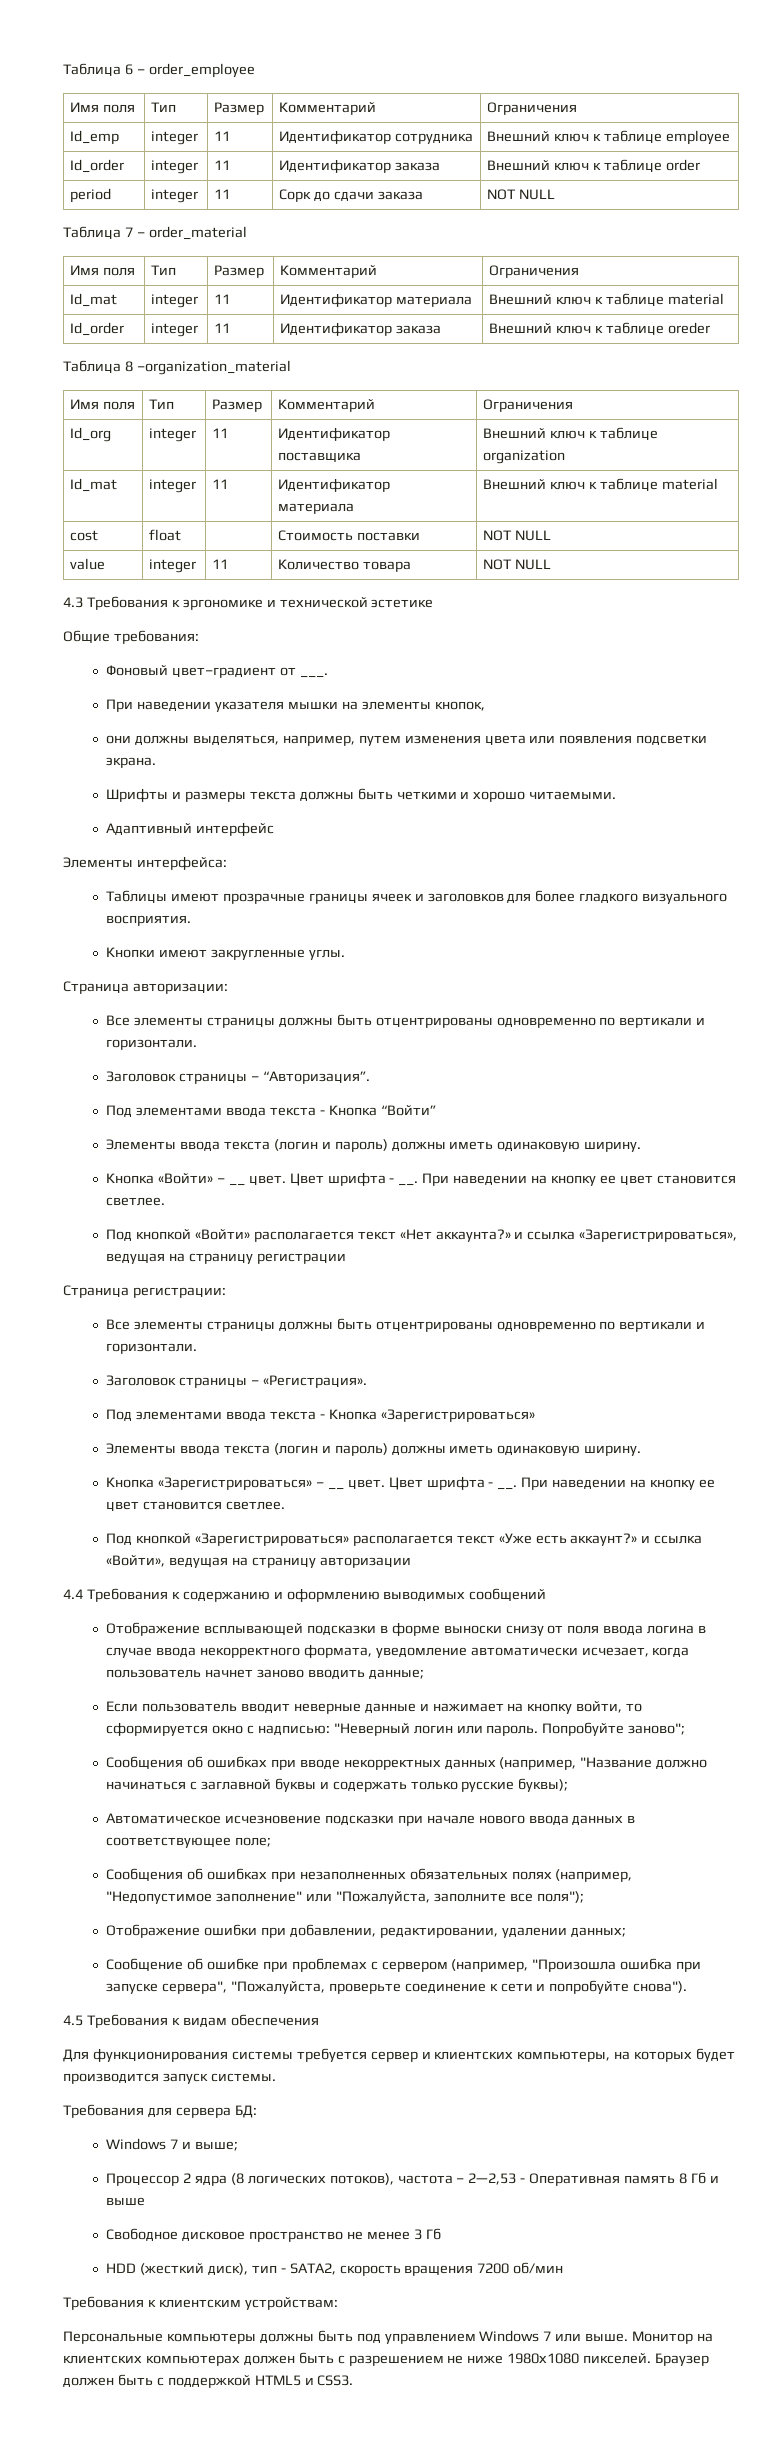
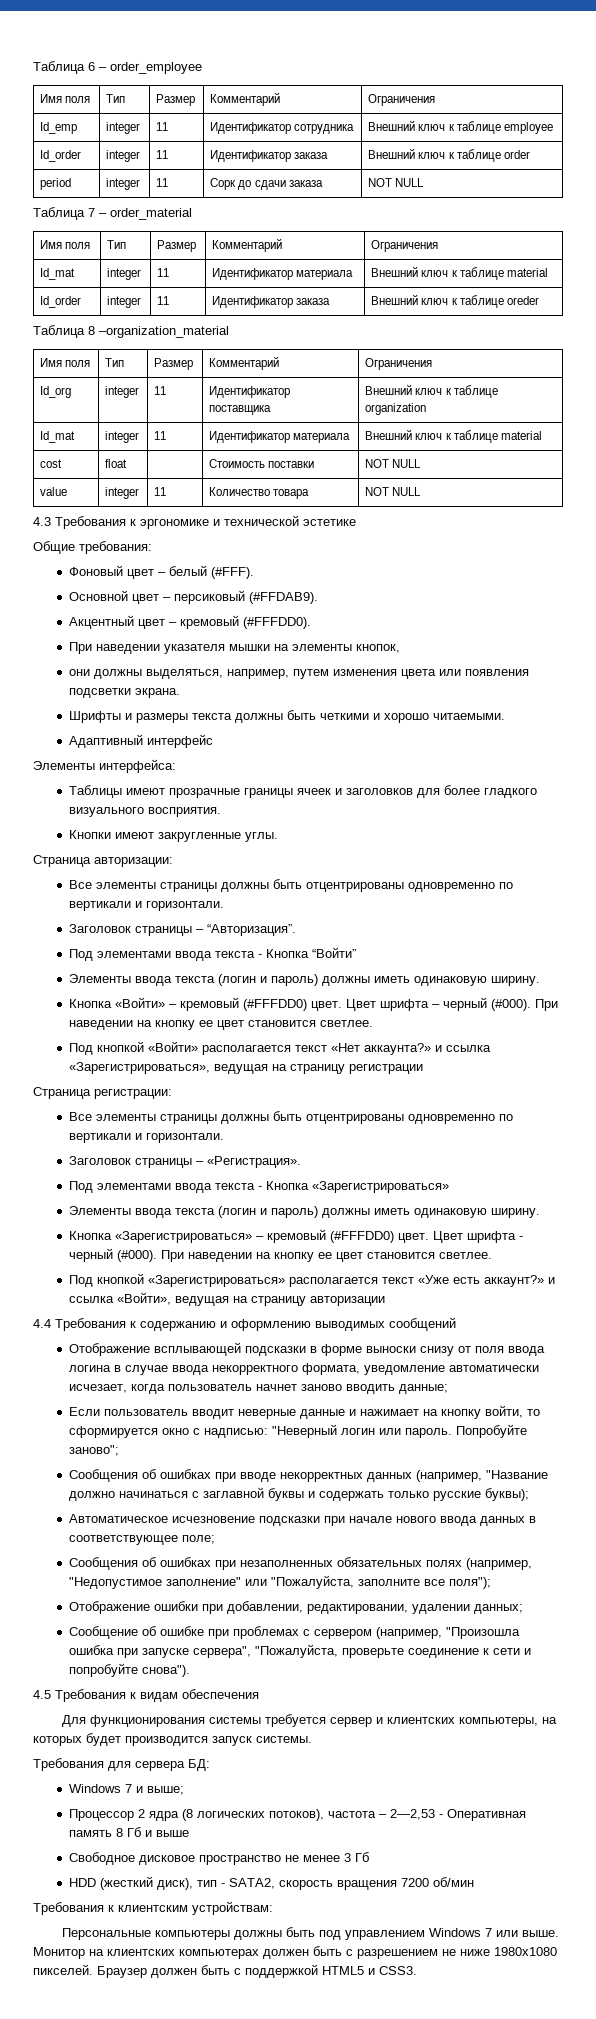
[171,667,328,678] цвет–градиент от ___. -> [126,565,254,579] [68,590,318,604] [68,615,311,629] цвет – белый (#FFF). // Основной цвет – персиковый (#FFDAB9). // Акцентный цвет – кремовый (#FFFDD0).
[228,1172,419,1186] __ цвет. Цвет шрифта - __. -> [179,997,531,1011] кремовый (#FFFDD0) цвет. Цвет шрифта – черный (#000).
[327,1476,518,1490] __ цвет. Цвет шрифта - __. -> [266,1229,523,1243] [68,1248,157,1262] кремовый (#FFFDD0) цвет. Цвет шрифта - черный (#000).

